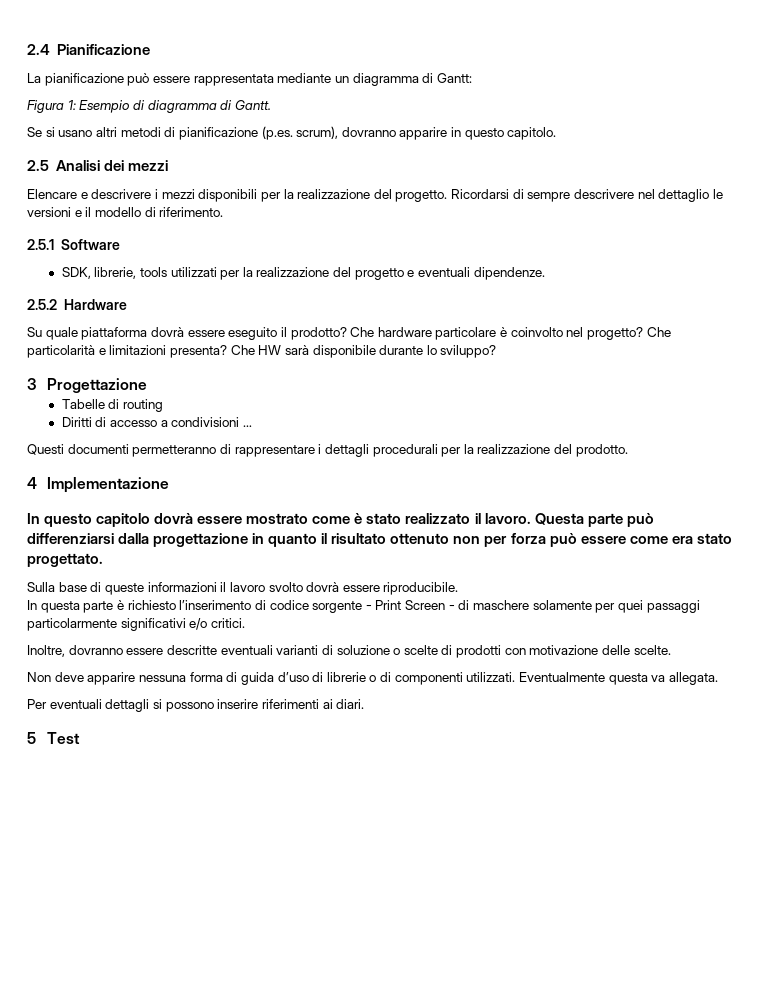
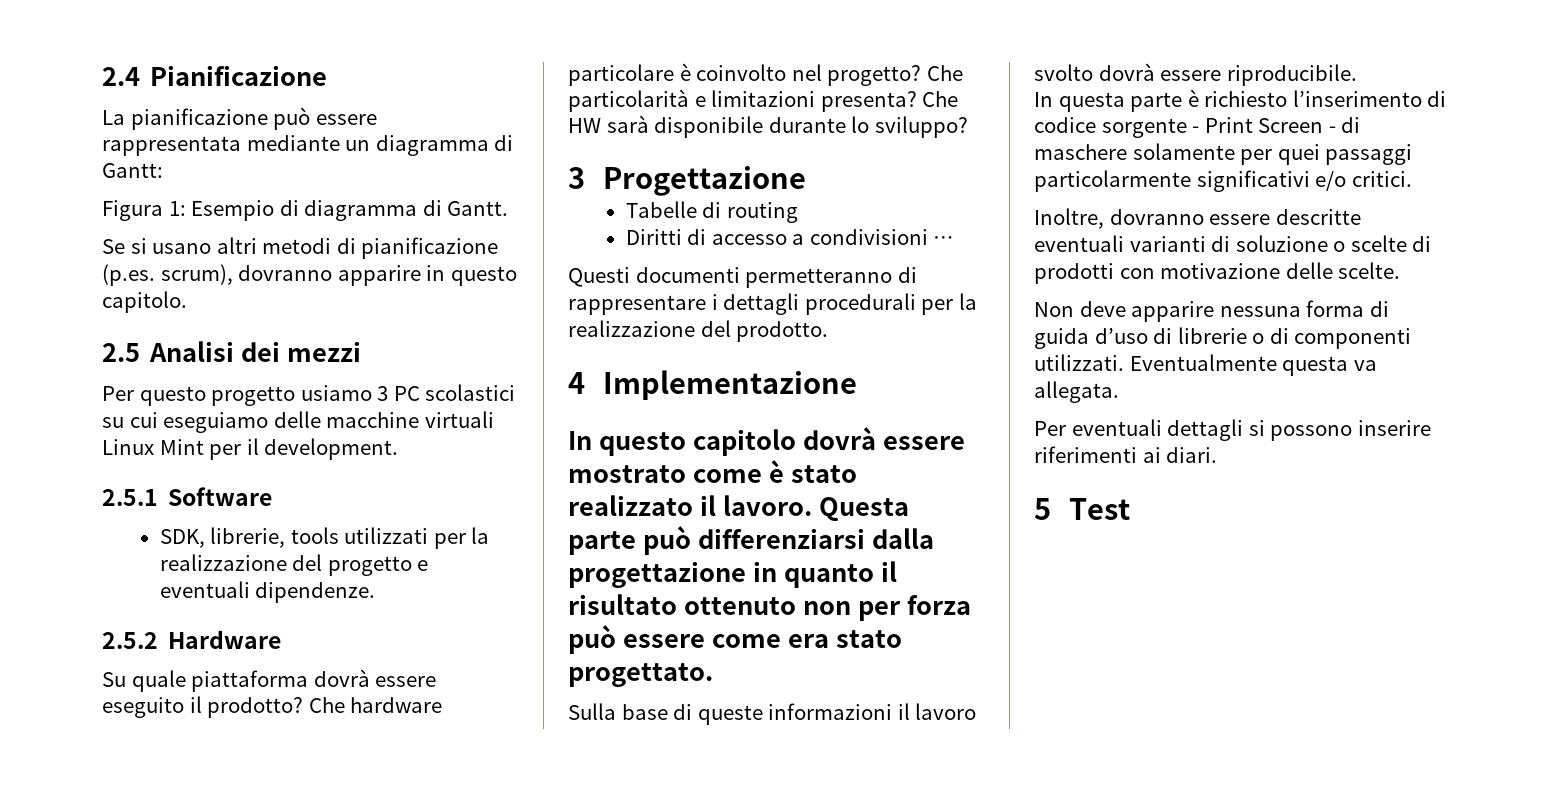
[27,189,723,202] [27,207,224,217] Elencare e descrivere i mezzi disponibili per la realizzazione del progetto. Ricordarsi di sempre descrivere nel dettaglio le versioni e il modello di riferimento. -> [102,384,516,406] [102,411,494,433] [102,438,399,460] Per questo progetto usiamo 3 PC scolastici su cui eseguiamo delle macchine virtuali Linux Mint per il development.

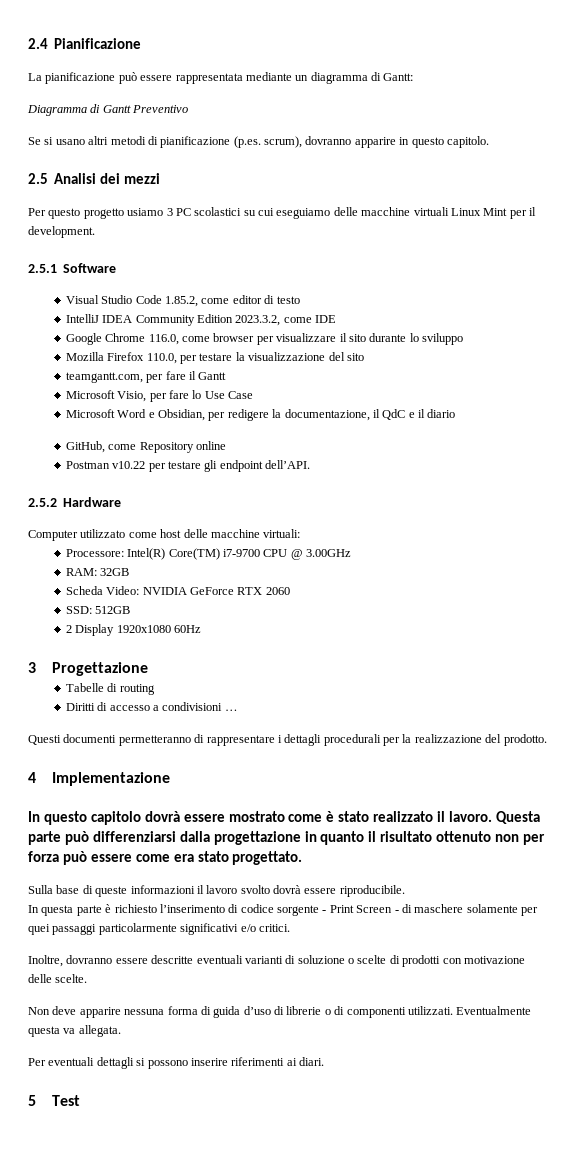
[102,200,509,221] Figura 1: Esempio di diagramma di Gantt. -> [27,104,189,116] Diagramma di Gantt Preventivo
[159,527,490,549] [159,554,429,576] [159,581,376,603] [102,630,282,649] [102,669,437,692] [102,696,443,718] [568,63,963,86] [568,89,959,112] [568,115,968,138] SDK, librerie, tools utilizzati per la realizzazione del progetto e eventuali dipendenze. // 2.5.2 Hardware // Su quale piattaforma dovrà essere eseguito il prodotto? Che hardware particolare è coinvolto nel progetto? Che particolarità e limitazioni presenta? Che HW sarà disponibile durante lo sviluppo? -> [65,295,300,307] [65,314,337,326] [65,333,464,345] [65,352,364,364] [65,371,227,383] [65,390,254,402] [65,409,456,421] [65,441,227,453] [65,460,311,472] [28,497,122,507] [28,529,301,541] [65,548,352,560] [65,568,130,576] [65,586,290,595] [65,606,131,614] [65,624,202,636] Visual Studio Code 1.85.2, come editor di testo // IntelliJ IDEA Community Edition 2023.3.2, come IDE // Google Chrome 116.0, come browser per visualizzare il sito durante lo sviluppo // Mozilla Firefox 110.0, per testare la visualizzazione del sito // teamgantt.com, per fare il Gantt // Microsoft Visio, per fare lo Use Case // Microsoft Word e Obsidian, per redigere la documentazione, il QdC e il diario // GitHub, come Repository online // Postman v10.22 per testare gli endpoint dell’API. // 2.5.2 Hardware // Computer utilizzato come host delle macchine virtuali: // Processore: Intel(R) Core(TM) i7-9700 CPU @ 3.00GHz // RAM: 32GB // Scheda Video: NVIDIA GeForce RTX 2060 // SSD: 512GB // 2 Display 1920x1080 60Hz

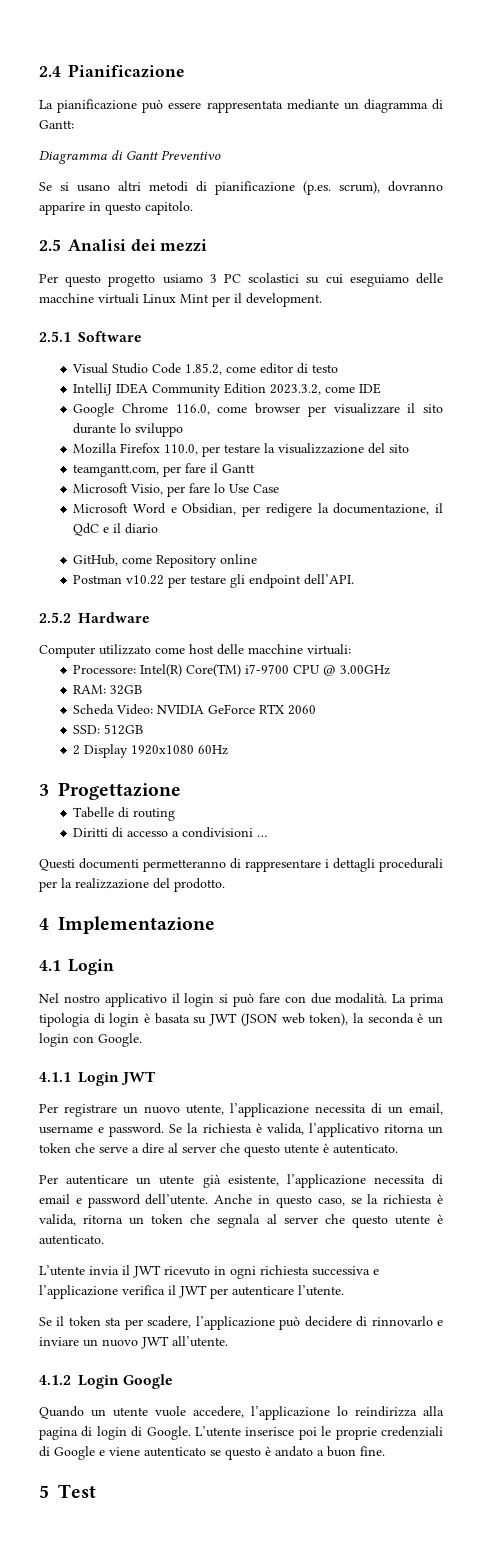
[28,811,540,825] [28,831,546,845] [28,851,303,865] [28,885,405,897] [28,904,538,916] [28,923,290,935] [28,955,525,967] [28,974,88,983] [28,1006,532,1018] [28,1025,121,1037] [28,1057,324,1069] In questo capitolo dovrà essere mostrato come è stato realizzato il lavoro. Questa parte può differenziarsi dalla progettazione in quanto il risultato ottenuto non per forza può essere come era stato progettato. // Sulla base di queste informazioni il lavoro svolto dovrà essere riproducibile. // In questa parte è richiesto l’inserimento di codice sorgente - Print Screen - di maschere solamente per quei passaggi particolarmente significativi e/o critici. // Inoltre, dovranno essere descritte eventuali varianti di soluzione o scelte di prodotti con motivazione delle scelte. // Non deve apparire nessuna forma di guida d’uso di librerie o di componenti utilizzati. Eventualmente questa va allegata. // Per eventuali dettagli si possono inserire riferimenti ai diari. -> [39,959,114,975] [39,993,444,1007] [39,1013,443,1027] [39,1033,142,1047] [39,1071,156,1086] [39,1103,443,1117] [39,1123,443,1137] [39,1143,398,1157] [39,1174,443,1188] [39,1194,443,1208] [39,1214,443,1228] [39,1235,104,1245] [39,1265,379,1279] [39,1285,344,1299] [39,1316,443,1330] [39,1336,228,1349] [39,1374,174,1389] [39,1406,444,1420] [39,1426,443,1440] [39,1446,385,1460] 4.1 Login // Nel nostro applicativo il login si può fare con due modalità. La prima tipologia di login è basata su JWT (JSON web token), la seconda è un login con Google. // 4.1.1 Login JWT // Per registrare un nuovo utente, l’applicazione necessita di un email, username e password. Se la richiesta è valida, l’applicativo ritorna un token che serve a dire al server che questo utente è autenticato. // Per autenticare un utente già esistente, l’applicazione necessita di email e password dell’utente. Anche in questo caso, se la richiesta è valida, ritorna un token che segnala al server che questo utente è autenticato. // L’utente invia il JWT ricevuto in ogni richiesta successiva e l’applicazione verifica il JWT per autenticare l’utente. // Se il token sta per scadere, l’applicazione può decidere di rinnovarlo e inviare un nuovo JWT all’utente. // 4.1.2 Login Google // Quando un utente vuole accedere, l’applicazione lo reindirizza alla pagina di login di Google. L’utente inserisce poi le proprie credenziali di Google e viene autenticato se questo è andato a buon fine.

